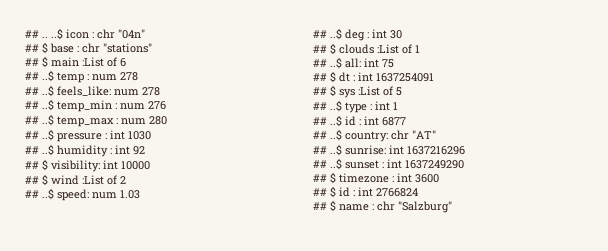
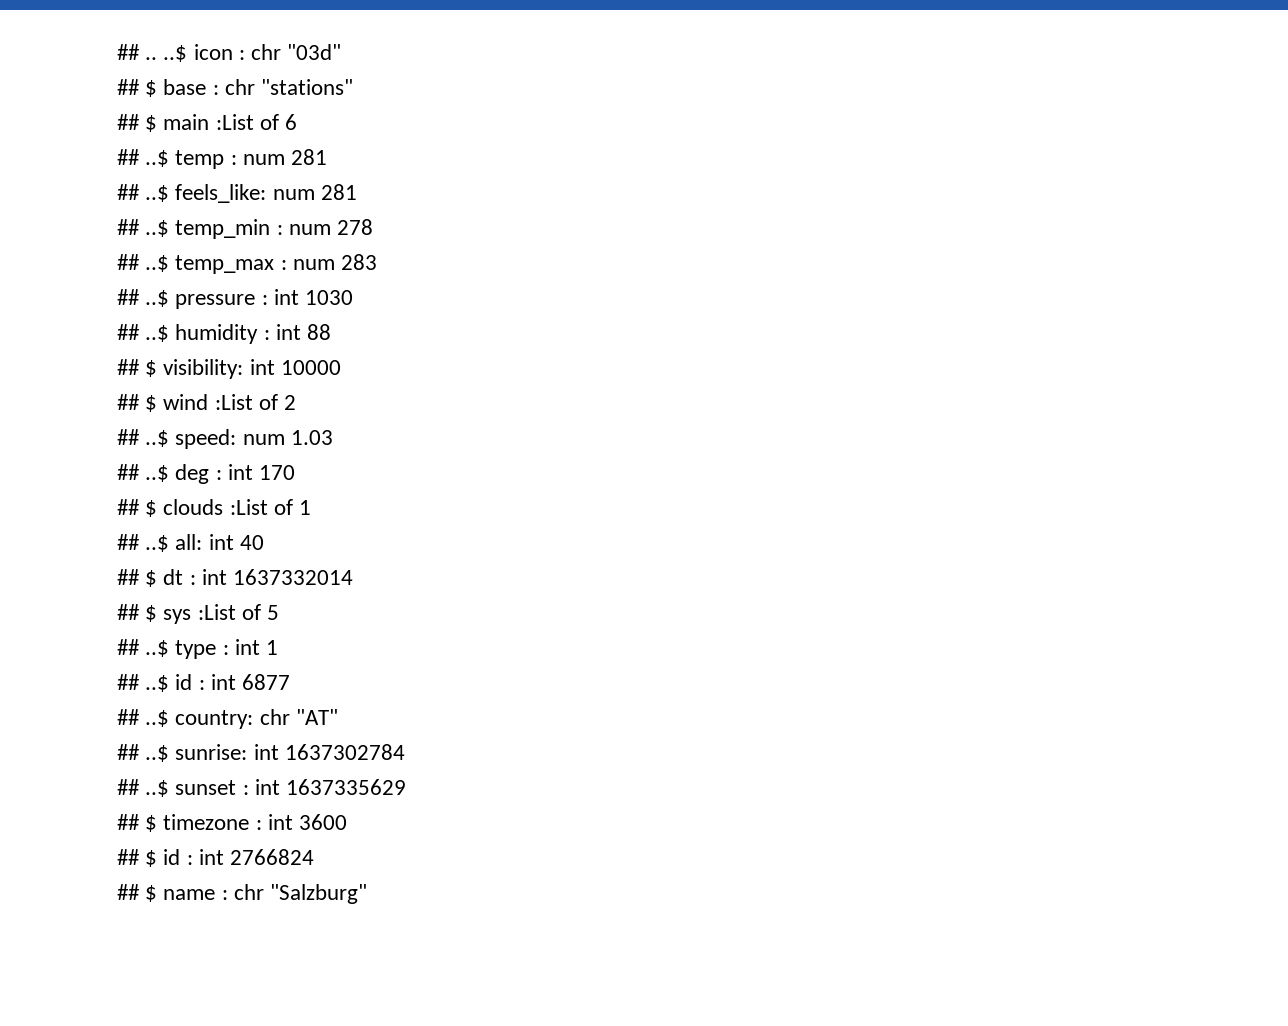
[118,29,145,39] "04n" -> [287,44,342,60] "03d"
[120,72,138,81] 278 -> [291,149,328,165] 281
[142,87,160,96] 278 -> [320,184,357,200] 281
[148,101,166,110] 276 -> [337,219,374,235] 278
[149,116,167,125] 280 -> [341,254,378,270] 283
[133,146,145,155] 92 -> [307,324,332,340] 88
[390,30,402,39] 30 -> [259,465,296,480] 170
[382,59,394,68] 75 -> [239,535,264,550] 40
[376,73,434,82] 1637254091 -> [233,569,354,585] 1637332014
[407,146,465,155] 1637216296 -> [284,744,405,760] 1637302784
[405,160,464,169] 1637249290 -> [286,779,407,795] 1637335629

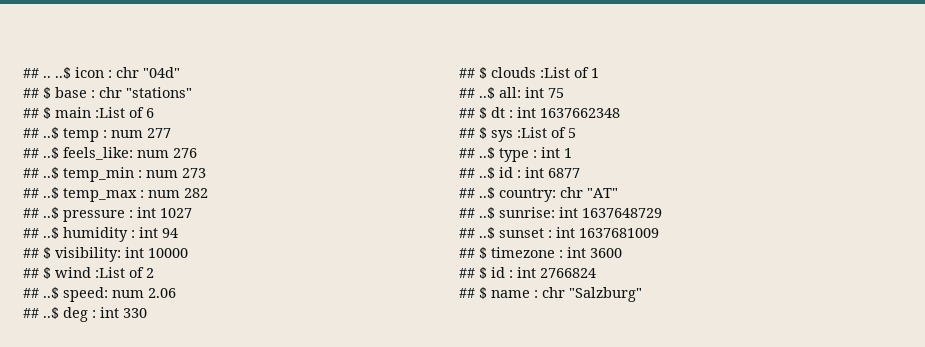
[287,44,342,60] "03d" -> [143,67,180,78] "04d"
[291,149,328,165] 281 -> [147,128,171,138] 277
[320,184,357,200] 281 -> [173,148,197,158] 276
[337,219,374,235] 278 -> [182,168,206,178] 273
[341,254,378,270] 283 -> [184,188,208,198] 282
[305,290,354,305] 1030 -> [160,208,192,218] 1027
[307,324,332,340] 88 -> [162,228,178,238] 94
[290,430,333,445] 1.03 -> [148,288,176,298] 2.06
[259,465,296,480] 170 -> [123,308,147,318] 330
[239,535,264,550] 40 -> [548,88,564,98] 75
[233,569,354,585] 1637332014 -> [540,108,620,118] 1637662348
[284,744,405,760] 1637302784 -> [582,208,662,218] 1637648729
[286,779,407,795] 1637335629 -> [579,228,659,238] 1637681009

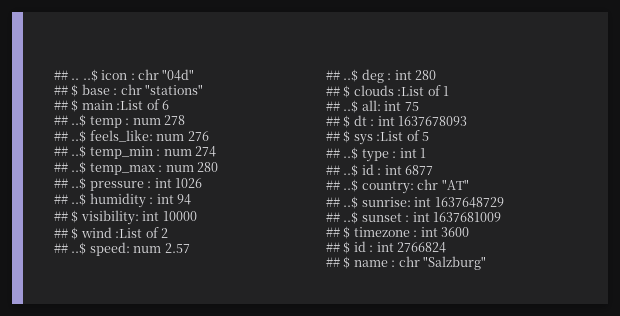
[147,128,171,138] 277 -> [163,115,185,125] 278
[182,168,206,178] 273 -> [194,146,216,157] 274
[184,188,208,198] 282 -> [196,162,218,172] 280
[160,208,192,218] 1027 -> [174,178,202,188] 1026
[148,288,176,298] 2.06 -> [164,243,190,253] 2.57
[123,308,147,318] 330 -> [414,70,436,80] 280
[540,108,620,118] 1637662348 -> [397,116,467,126] 1637678093

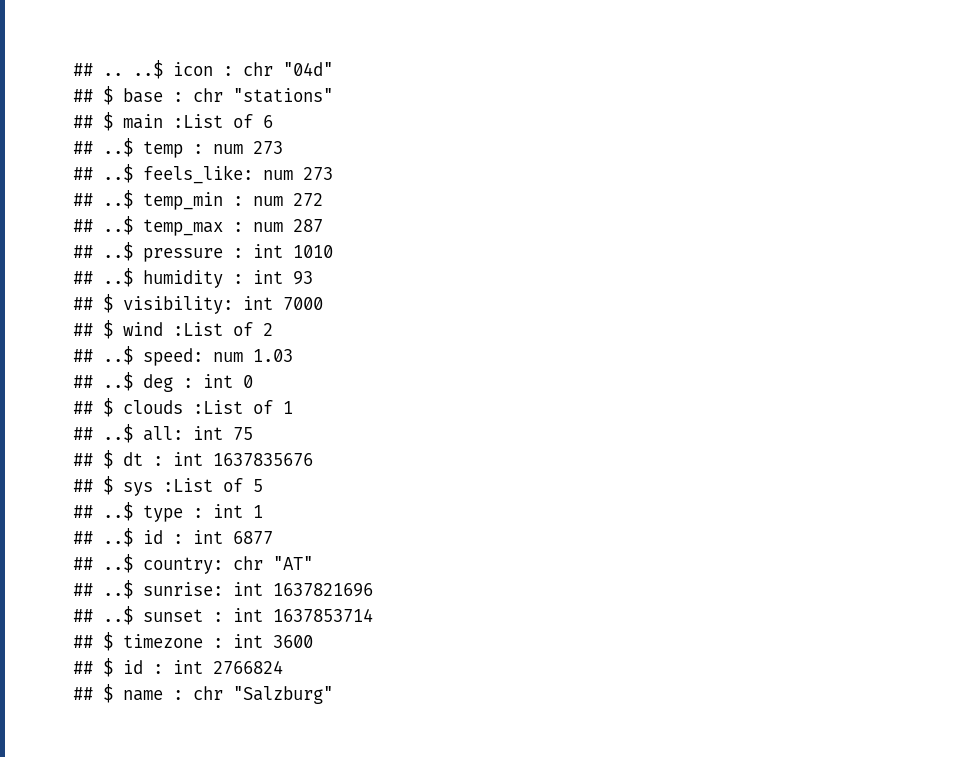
[163,115,185,125] 278 -> [253,141,283,154] 273
[187,131,209,141] 276 -> [303,167,333,180] 273
[194,146,216,157] 274 -> [293,193,323,206] 272
[196,162,218,172] 280 -> [293,219,323,232] 287
[174,178,202,188] 1026 -> [293,245,333,258] 1010
[176,194,191,205] 94 -> [293,271,313,285] 93
[162,211,197,221] 10000 -> [283,297,323,310] 7000
[164,243,190,253] 2.57 -> [253,349,293,362] 1.03
[414,70,436,80] 280 -> [243,375,253,388] 0
[397,116,467,126] 1637678093 -> [213,453,313,466] 1637835676
[434,197,504,208] 1637648729 -> [273,583,373,597] 1637821696
[432,212,501,222] 1637681009 -> [273,608,373,622] 1637853714

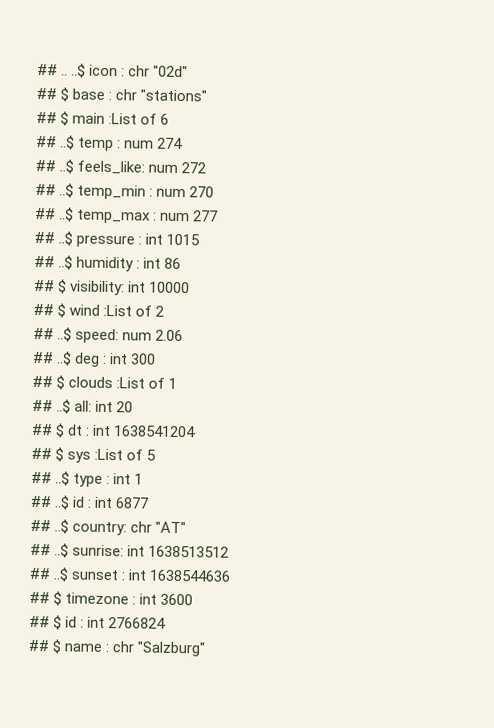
[283,62,333,76] "04d" -> [153,65,189,78] "02d"
[253,141,283,154] 273 -> [157,137,184,150] 274
[303,167,333,180] 273 -> [181,162,207,174] 272
[293,193,323,206] 272 -> [189,186,215,198] 270
[293,219,323,232] 287 -> [193,210,219,222] 277
[293,245,333,258] 1010 -> [166,233,201,246] 1015
[293,271,313,285] 93 -> [164,257,182,270] 86
[283,297,323,310] 7000 -> [149,281,191,294] 10000
[253,349,293,362] 1.03 -> [155,329,184,342] 2.06
[243,375,253,388] 0 -> [130,353,157,365] 300
[233,427,253,440] 75 -> [116,401,134,413] 20
[213,453,313,466] 1637835676 -> [113,425,197,438] 1638541204
[273,583,373,597] 1637821696 -> [148,545,230,558] 1638513512
[273,608,373,622] 1637853714 -> [149,569,232,582] 1638544636

